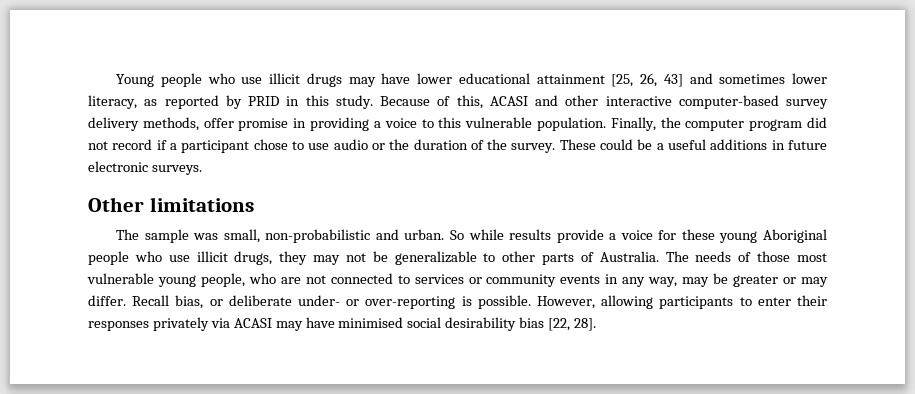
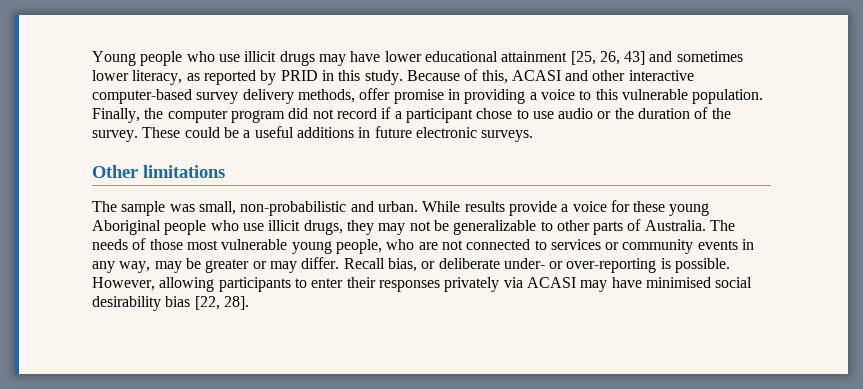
[449,229,504,240] So while -> [422,201,461,212] While

